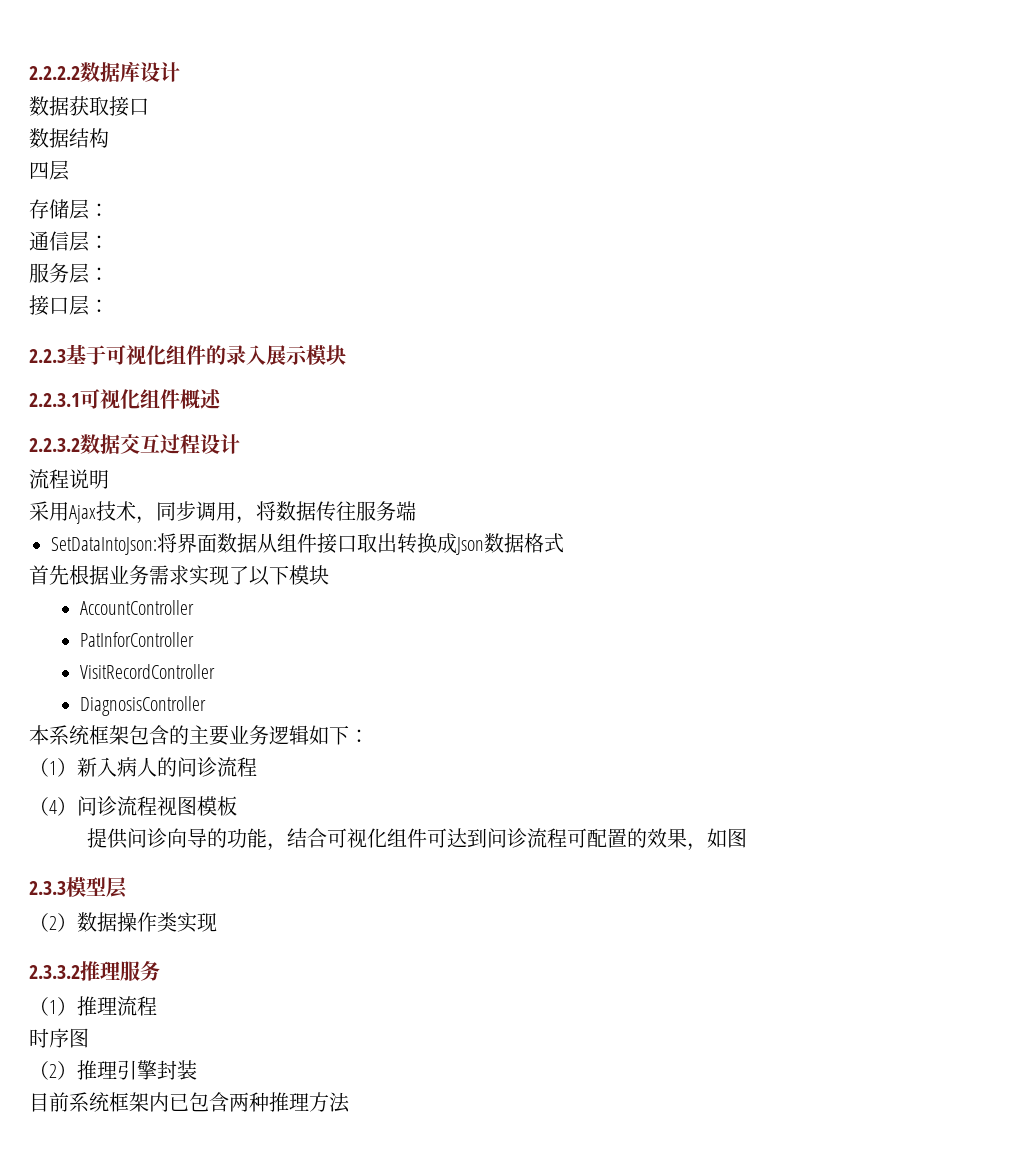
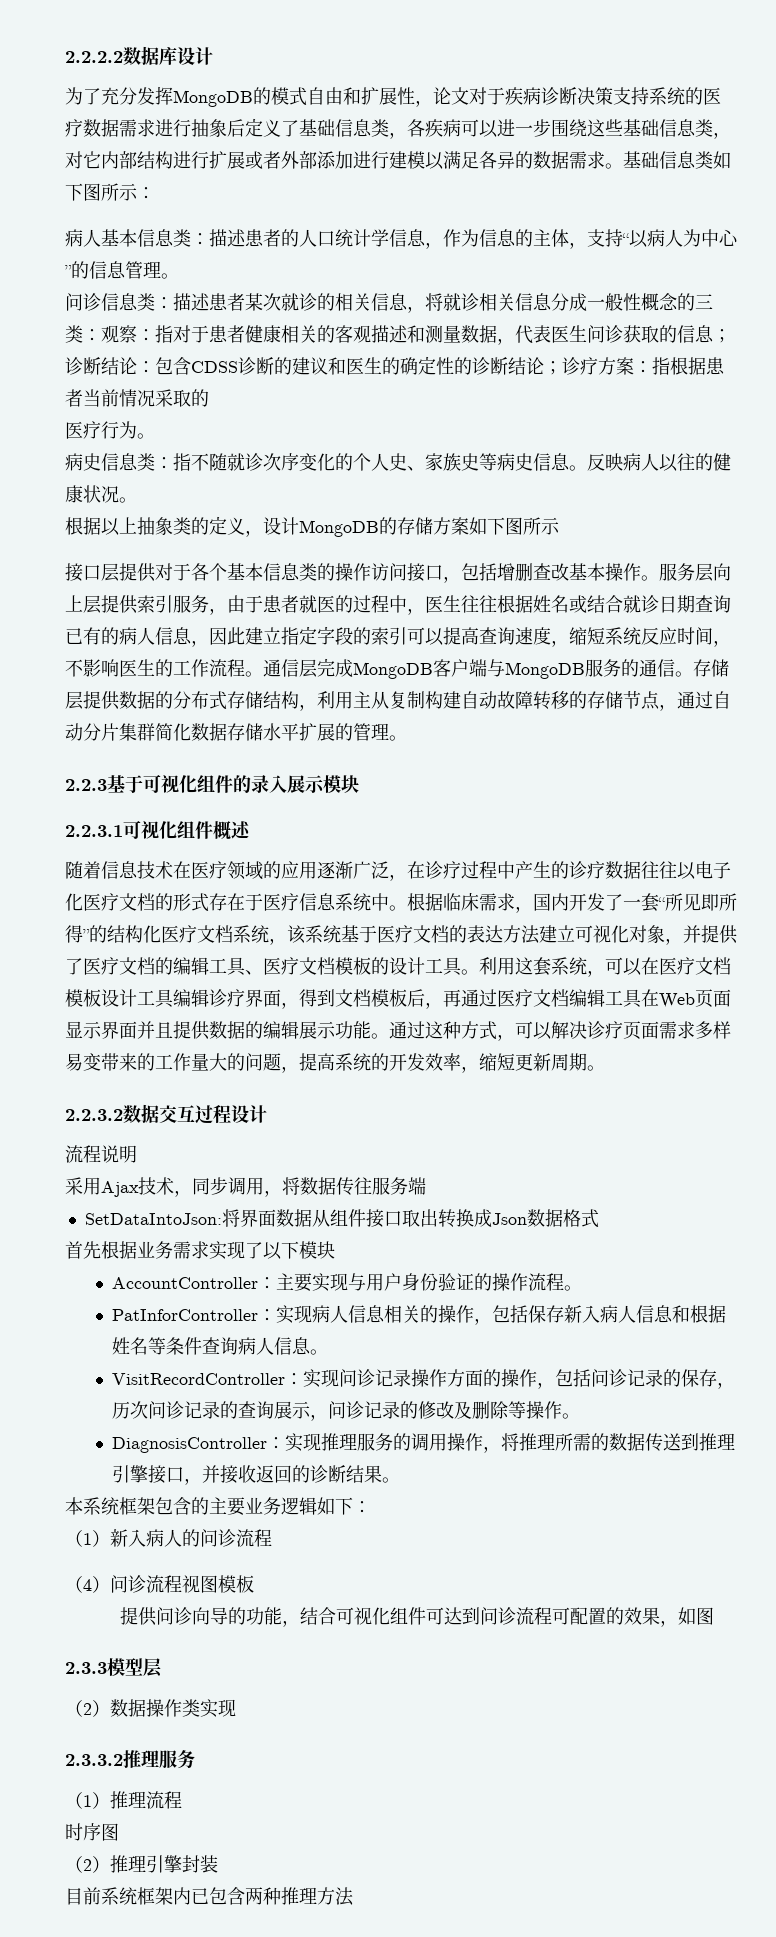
[29,96,149,117] [29,128,109,148] [29,160,69,181] [29,199,109,220] [29,231,109,252] [29,263,109,284] [29,295,109,316] 数据获取接口 // 数据结构 // 四层 // 存储层： // 通信层： // 服务层： // 接口层： -> [65,86,721,107] [65,118,731,139] [65,151,731,170] [65,183,155,201] [65,229,738,249] [65,261,179,279] [65,293,713,313] [65,325,731,345] [65,356,725,375] [65,389,209,407] [65,421,155,439] [65,453,731,472] [65,485,137,503] [65,516,560,537] [65,563,731,583] [65,595,731,615] [65,626,731,647] [65,658,729,679] [65,691,731,711] [65,723,407,741] 为了充分发挥MongoDB的模式自由和扩展性，论文对于疾病诊断决策支持系统的医疗数据需求进行抽象后定义了基础信息类，各疾病可以进一步围绕这些基础信息类，对它内部结构进行扩展或者外部添加进行建模以满足各异的数据需求。基础信息类如下图所示： // 病人基本信息类：描述患者的人口统计学信息，作为信息的主体，支持“以病人为中心”的信息管理。 // 问诊信息类：描述患者某次就诊的相关信息，将就诊相关信息分成一般性概念的三类：观察：指对于患者健康相关的客观描述和测量数据，代表医生问诊获取的信息；诊断结论：包含CDSS诊断的建议和医生的确定性的诊断结论；诊疗方案：指根据患者当前情况采取的 // 医疗行为。 // 病史信息类：指不随就诊次序变化的个人史、家族史等病史信息。反映病人以往的健康状况。 // 根据以上抽象类的定义，设计MongoDB的存储方案如下图所示 // 接口层提供对于各个基本信息类的操作访问接口，包括增删查改基本操作。服务层向上层提供索引服务，由于患者就医的过程中，医生往往根据姓名或结合就诊日期查询已有的病人信息，因此建立指定字段的索引可以提高查询速度，缩短系统反应时间，不影响医生的工作流程。通信层完成MongoDB客户端与MongoDB服务的通信。存储层提供数据的分布式存储结构，利用主从复制构建自动故障转移的存储节点，通过自动分片集群简化数据存储水平扩展的管理。
(222, 399) none -> [65,861,731,881] [65,892,737,913] [65,925,738,945] [65,957,731,977] [65,989,731,1009] [65,1021,731,1041] [65,1053,605,1073] // 随着信息技术在医疗领域的应用逐渐广泛，在诊疗过程中产生的诊疗数据往往以电子化医疗文档的形式存在于医疗信息系统中。根据临床需求，国内开发了一套“所见即所得”的结构化医疗文档系统，该系统基于医疗文档的表达方法建立可视化对象，并提供了医疗文档的编辑工具、医疗文档模板的设计工具。利用这套系统，可以在医疗文档模板设计工具编辑诊疗界面，得到文档模板后，再通过医疗文档编辑工具在Web页面显示界面并且提供数据的编辑展示功能。通过这种方式，可以解决诊疗页面需求多样易变带来的工作量大的问题，提高系统的开发效率，缩短更新周期。
[79,632,194,647] [79,664,215,679] [79,696,206,716] // PatInforController // VisitRecordController // DiagnosisController -> [258,1273,583,1292] [112,1305,727,1325] [112,1337,329,1355] [112,1369,736,1389] [112,1401,581,1421] [112,1433,736,1453] [112,1465,401,1485] ：主要实现与用户身份验证的操作流程。 // PatInforController：实现病人信息相关的操作，包括保存新入病人信息和根据姓名等条件查询病人信息。 // VisitRecordController：实现问诊记录操作方面的操作，包括问诊记录的保存，历次问诊记录的查询展示，问诊记录的修改及删除等操作。 // DiagnosisController：实现推理服务的调用操作，将推理所需的数据传送到推理引擎接口，并接收返回的诊断结果。

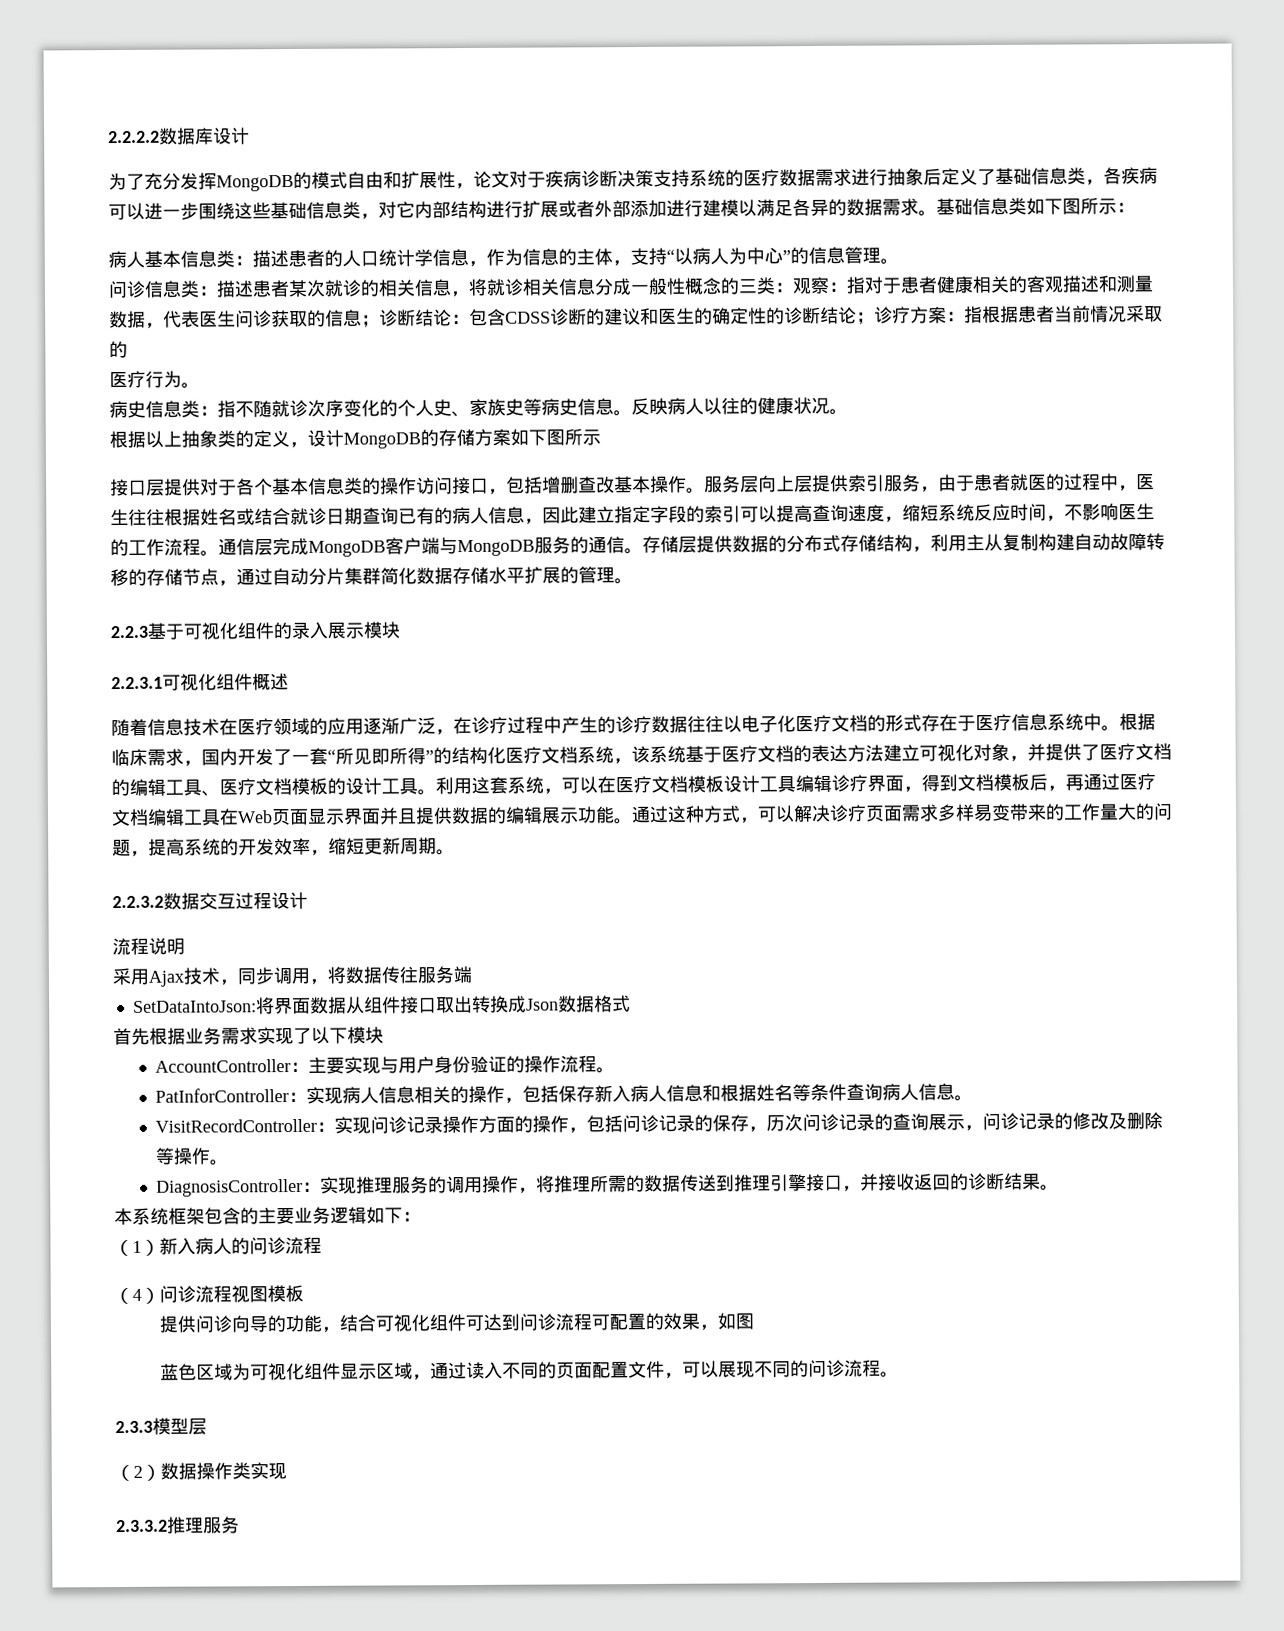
(715, 1616) none -> [160,1359,900,1381] // 蓝色区域为可视化组件显示区域，通过读入不同的页面配置文件，可以展现不同的问诊流程。
[65,1791,182,1809] [65,1823,119,1841] [65,1855,218,1873] [65,1887,354,1906] // （1）推理流程 // 时序图 // （2）推理引擎封装 // 目前系统框架内已包含两种推理方法 -> (240, 1525) none

